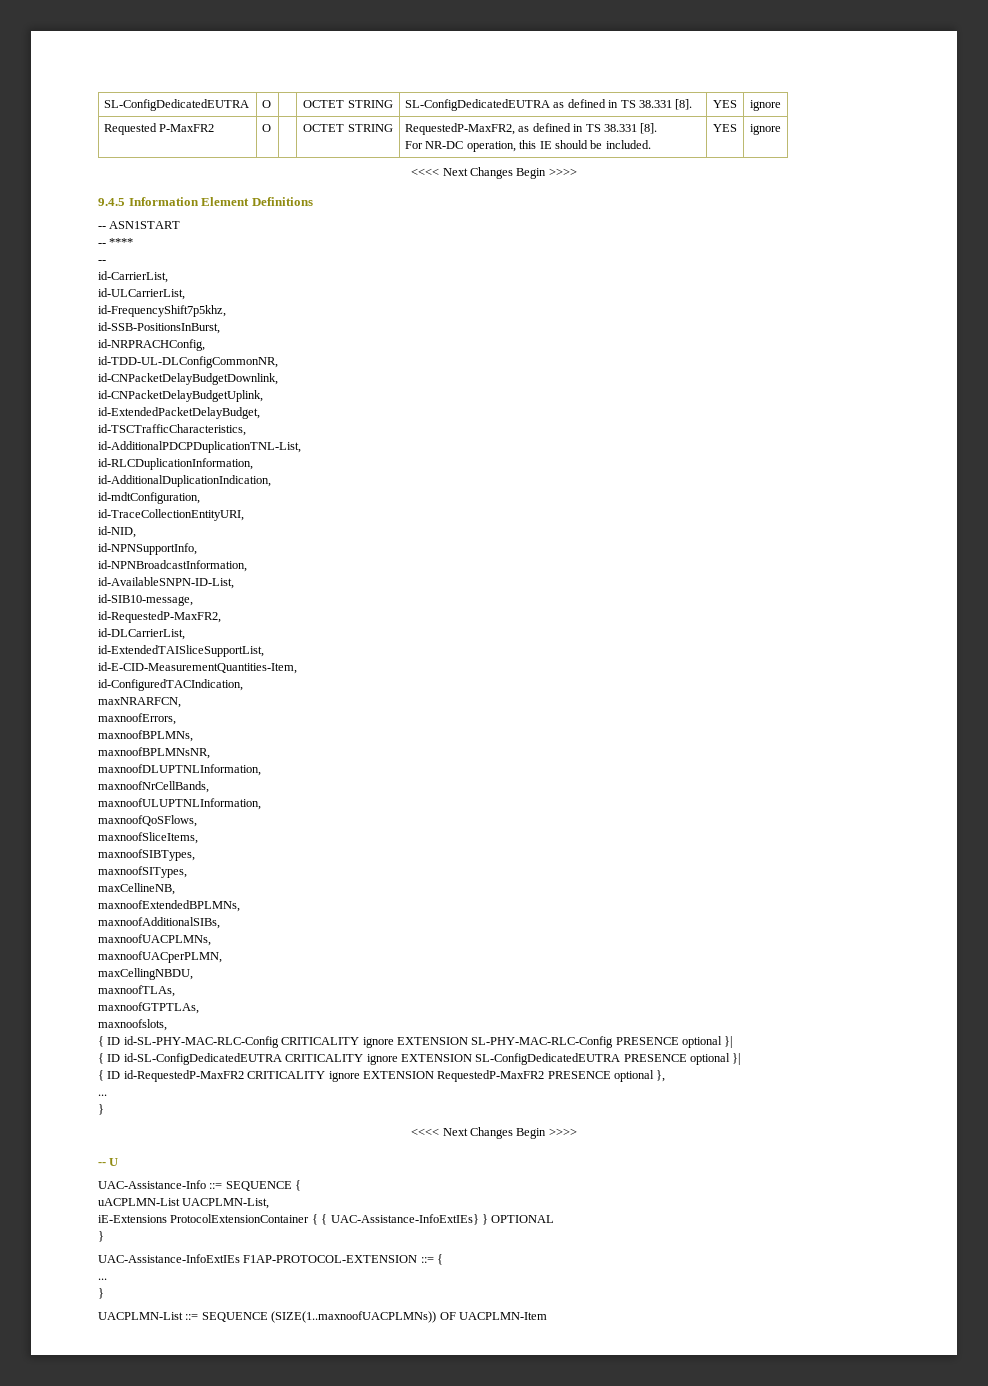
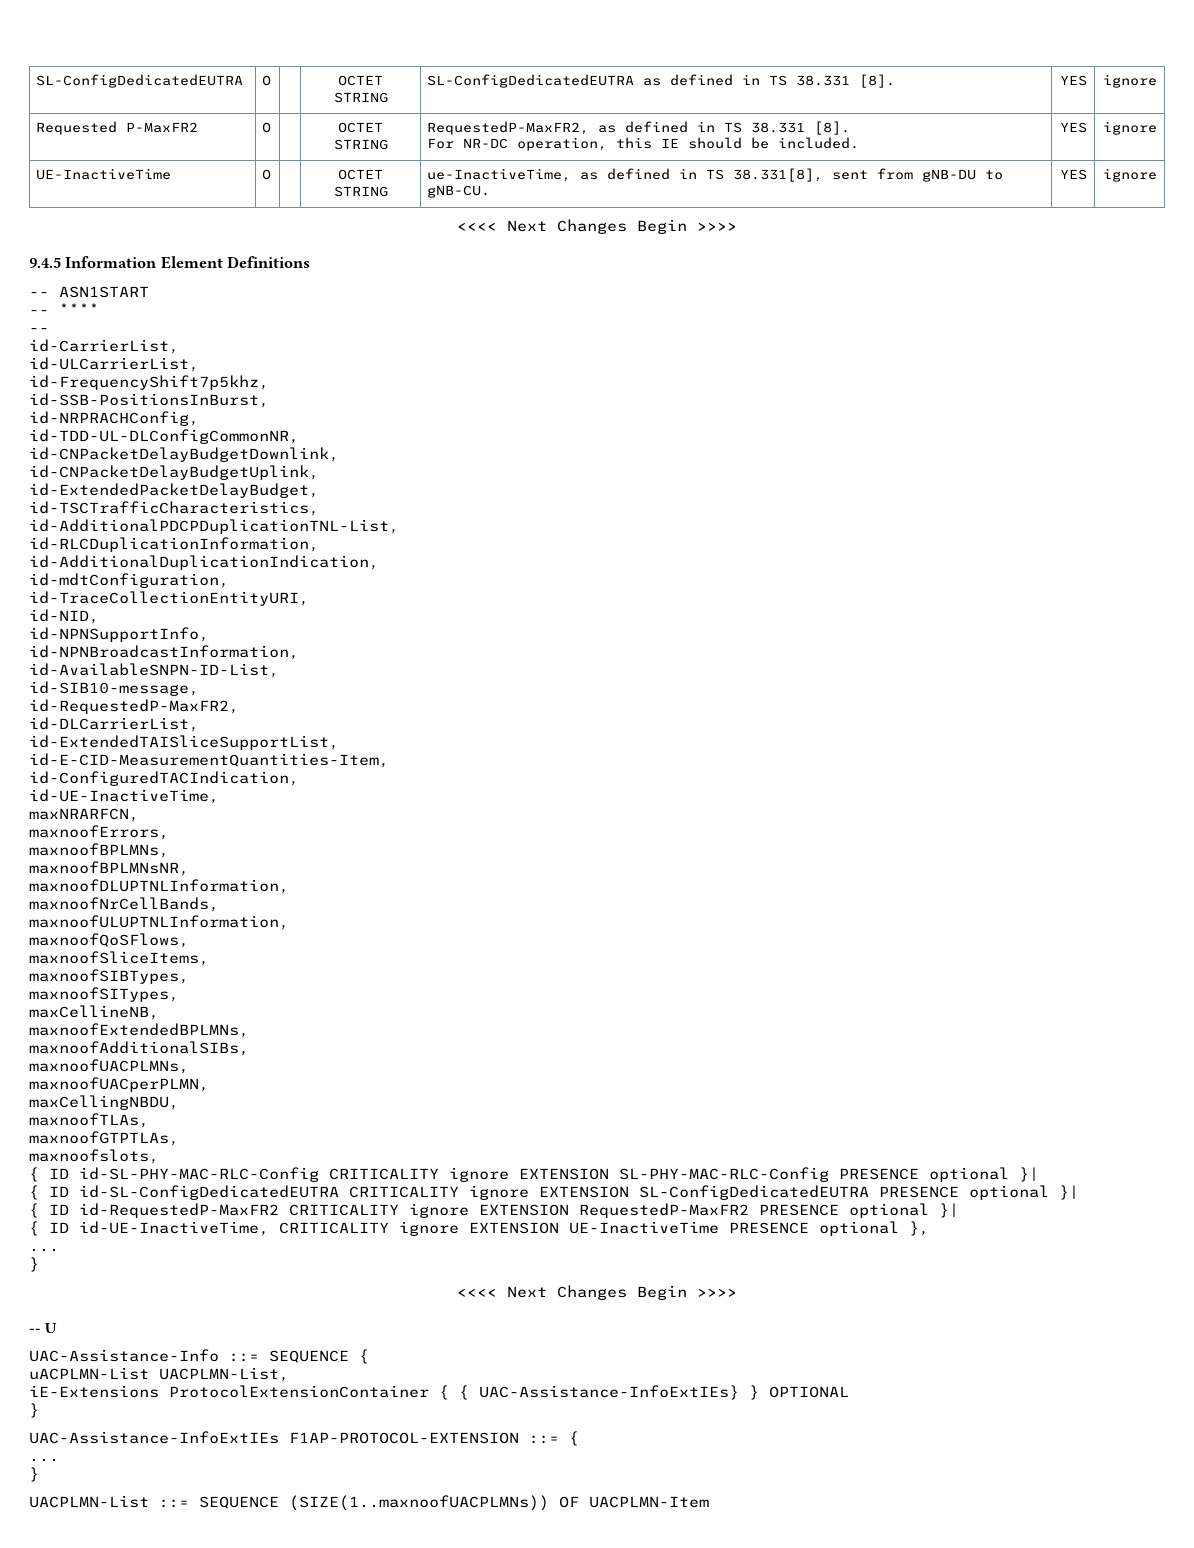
(781, 129) none -> [35,168,171,180] [261,169,271,180] [338,169,383,180] [333,186,388,197] [426,168,1003,182] [426,185,490,198] [1059,169,1087,180] [1102,168,1157,182] // UE-InactiveTime | O | | OCTET STRING | ue-InactiveTime, as defined in TS 38.331[8], sent from gNB-DU to gNB-CU. | YES | ignore
(243, 685) none -> [29,789,219,804] // id-UE-InactiveTime,
(654, 1076) none -> [939,1203,959,1218] [29,1221,899,1236] }| // { ID id-UE-InactiveTime, CRITICALITY ignore EXTENSION UE-InactiveTime PRESENCE optional

